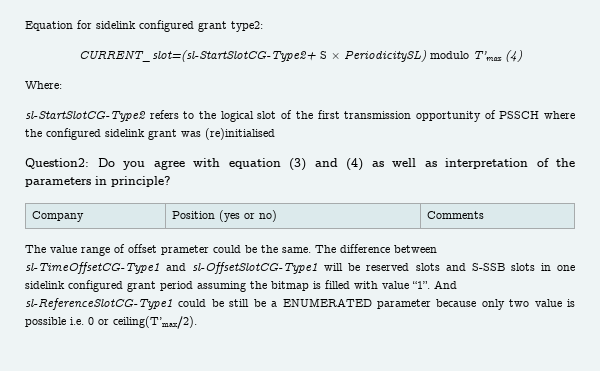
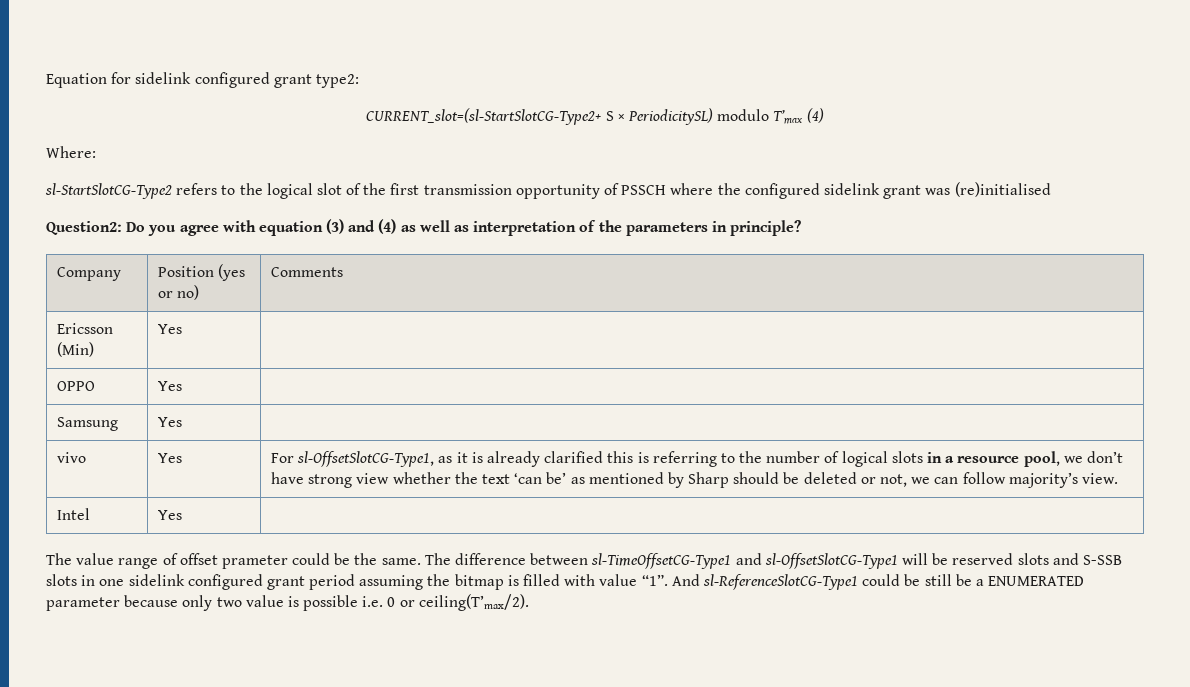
(484, 215) none -> [57,323,114,334] [57,342,95,357] [158,324,183,334] [57,381,96,391] [158,381,183,391] [57,417,119,431] [158,417,183,427] [57,452,87,463] [158,453,183,463] [271,451,1123,467] [271,472,1118,488] [57,508,91,520] [158,510,183,520] // Ericsson (Min) | Yes | // OPPO | Yes | // Samsung | Yes | // vivo | Yes | For sl-OffsetSlotCG-Type1, as it is already clarified this is referring to the number of logical slots in a resource pool, we don’t have strong view whether the text ‘can be’ as mentioned by Sharp should be deleted or not, we can follow majority’s view. // Intel | Yes |

